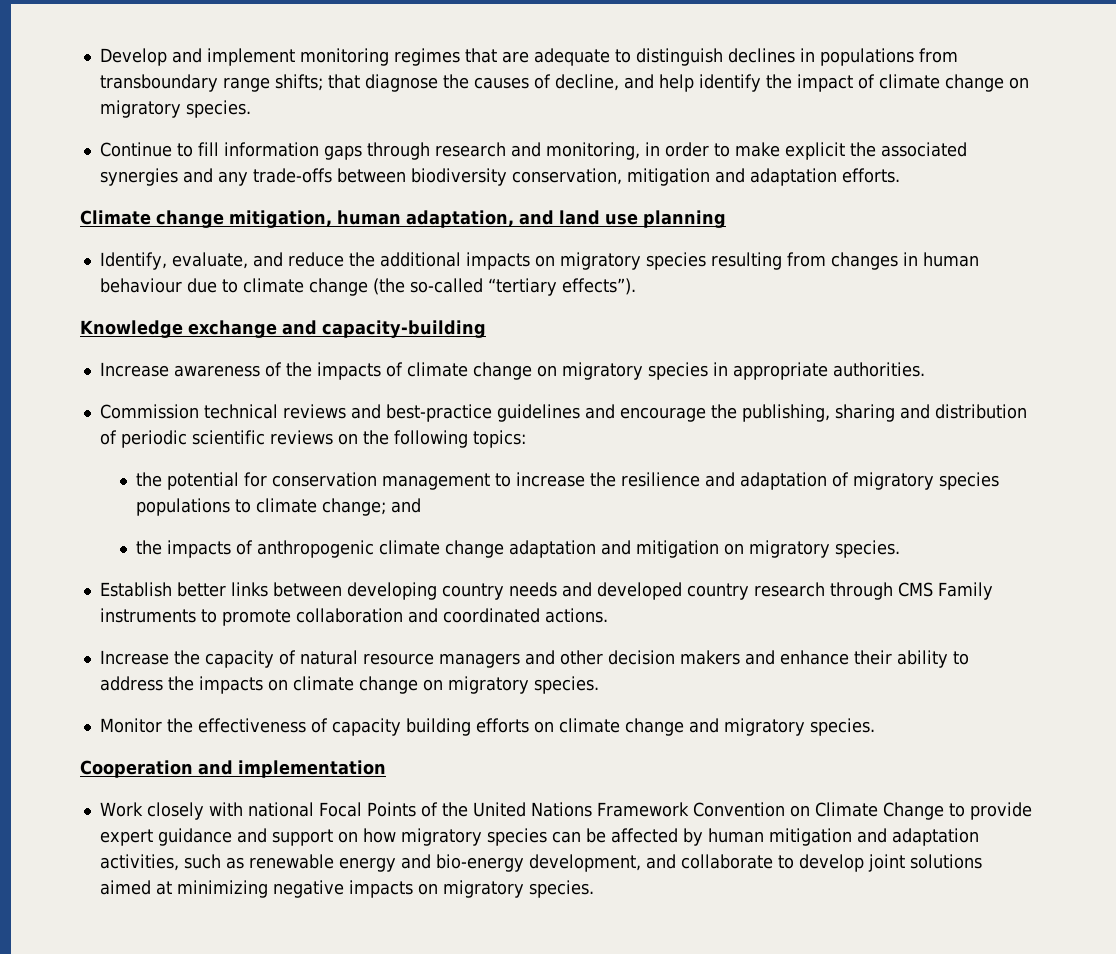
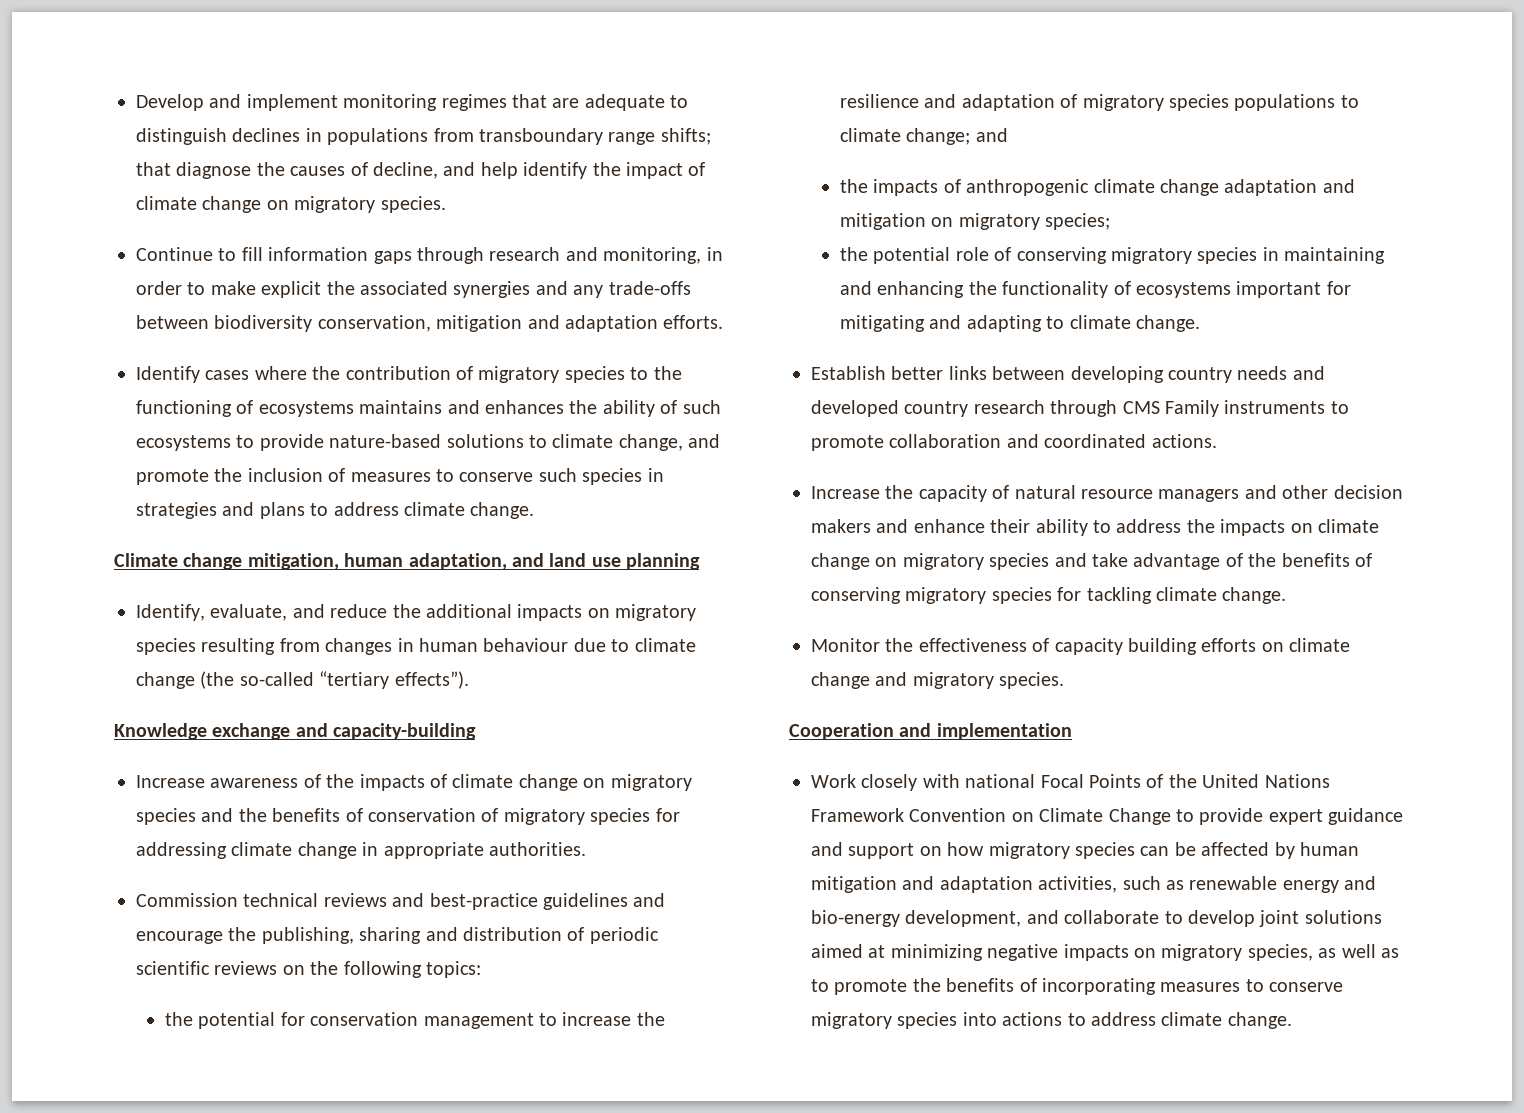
(900, 175) none -> [136,366,682,383] [136,400,721,417] [136,434,721,451] [136,468,664,485] [136,502,535,519] // Identify cases where the contribution of migratory species to the functioning of ecosystems maintains and enhances the ability of such ecosystems to provide nature-based solutions to climate change, and promote the inclusion of measures to conserve such species in strategies and plans to address climate change.
(708, 371) none -> [201,808,680,825] [136,842,357,859] and the benefits of conservation of migratory species for addressing climate change
[834,540,900,558] species. -> [1045,213,1111,230] [839,247,1386,264] [839,281,1351,298] [839,315,1200,332] species; // the potential role of conserving migratory species in maintaining and enhancing the functionality of ecosystems important for mitigating and adapting to climate change.
[533,676,599,694] species. -> [989,553,1372,570] [811,587,1287,604] species and take advantage of the benefits of conserving migratory species for tackling climate change.
[528,880,594,898] species. -> [1247,944,1399,961] [811,978,1344,995] [811,1012,1292,1029] species, as well as to promote the benefits of incorporating measures to conserve migratory species into actions to address climate change.

